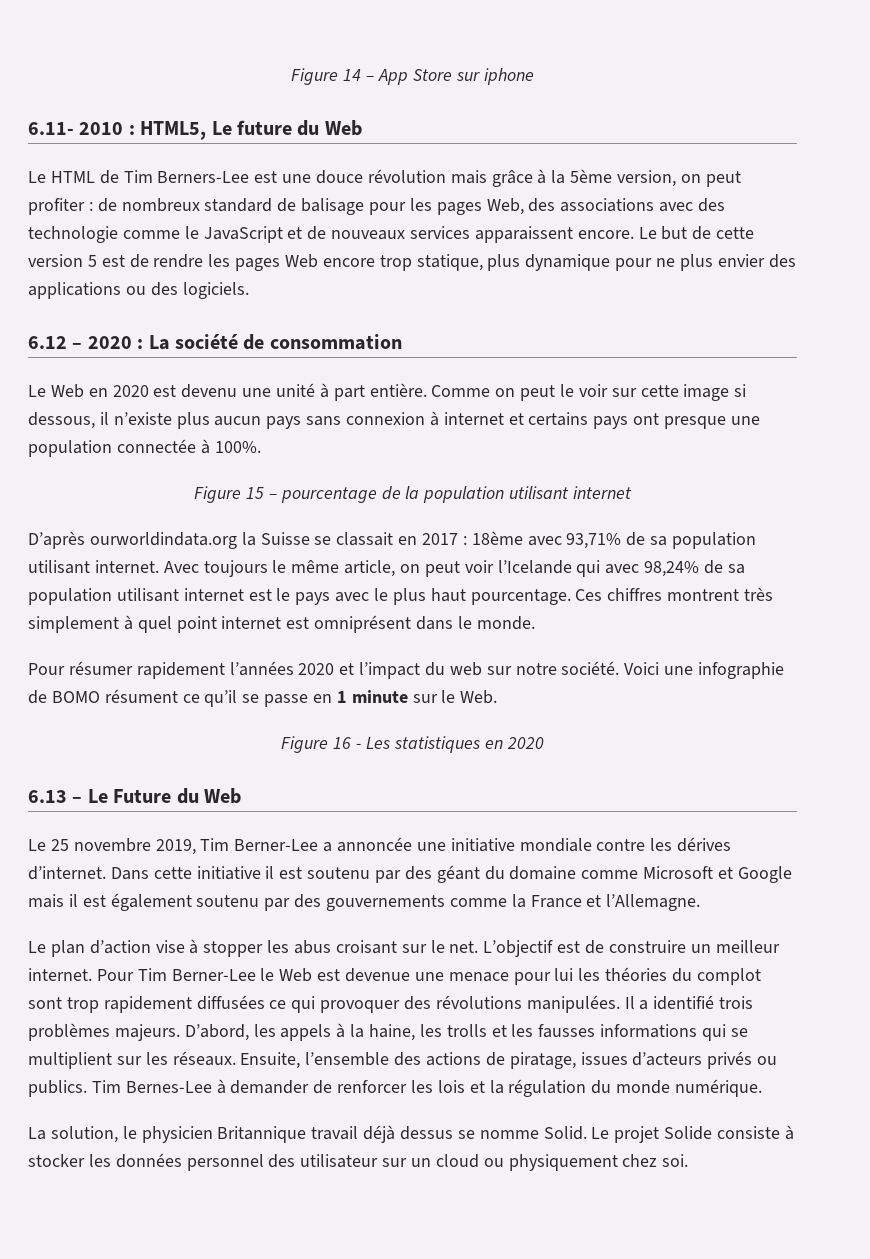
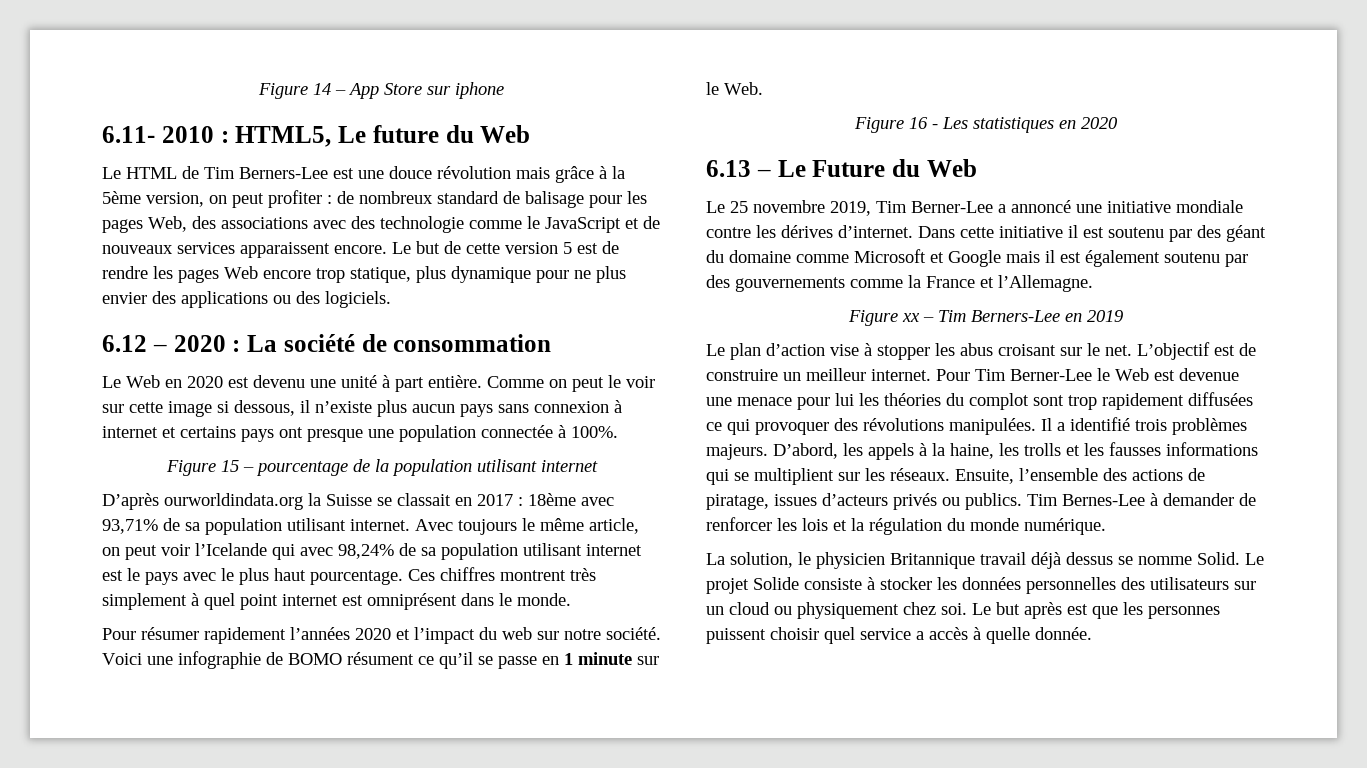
[337,837,413,852] annoncée -> [1011,200,1071,213] annoncé
(701, 902) none -> [847,310,1123,326] // Figure xx – Tim Berners-Lee en 2019
[186,1154,379,1171] personnel des utilisateur -> [1026,577,1229,594] personnelles des utilisateurs
(689, 1160) none -> [972,602,1220,619] [706,627,1092,644] Le but après est que les personnes puissent choisir quel service a accès à quelle donnée.

